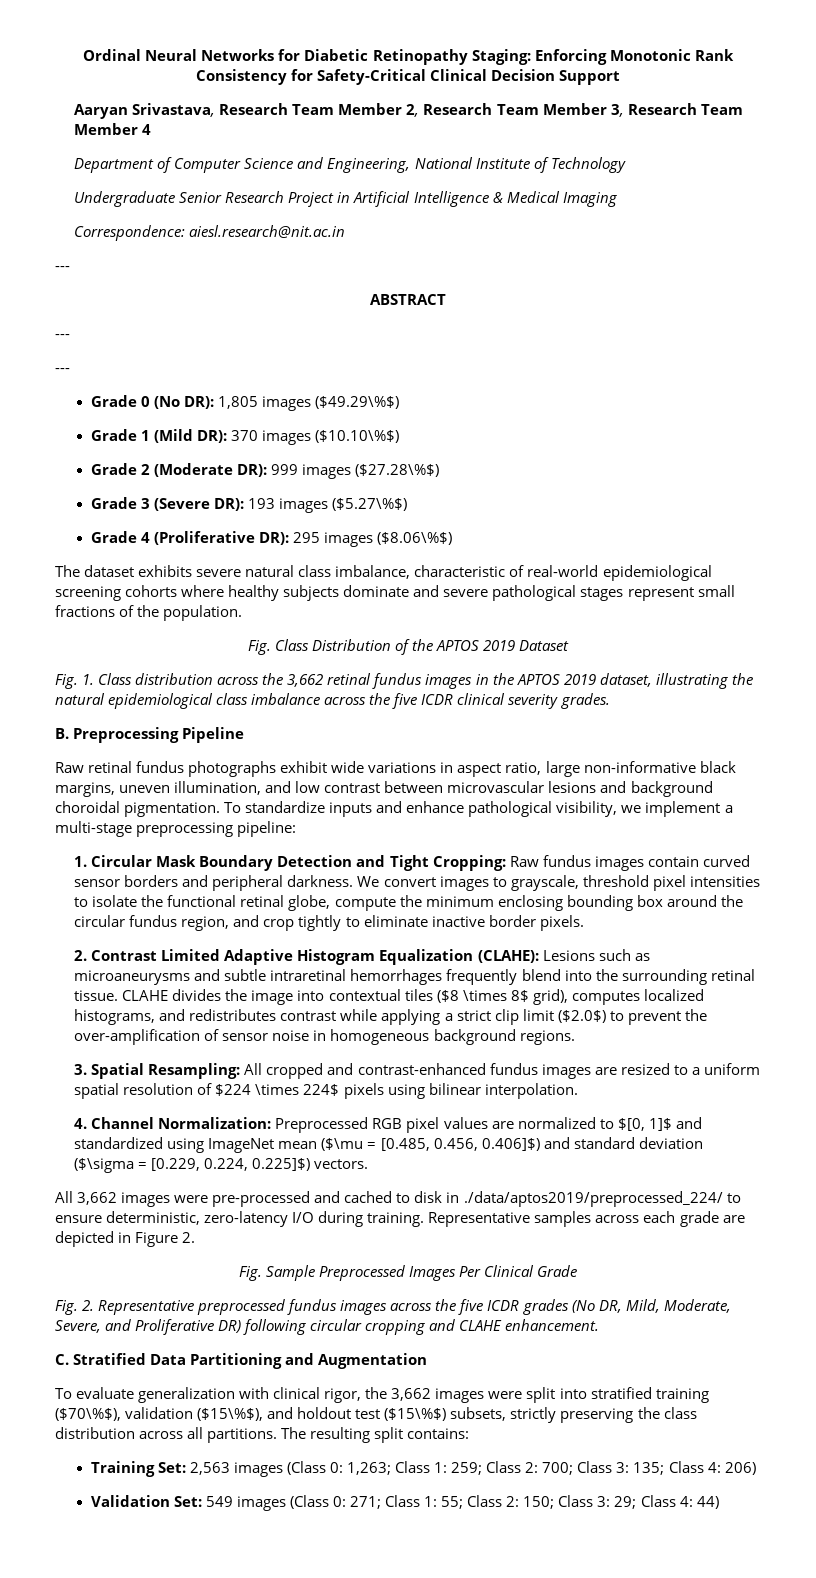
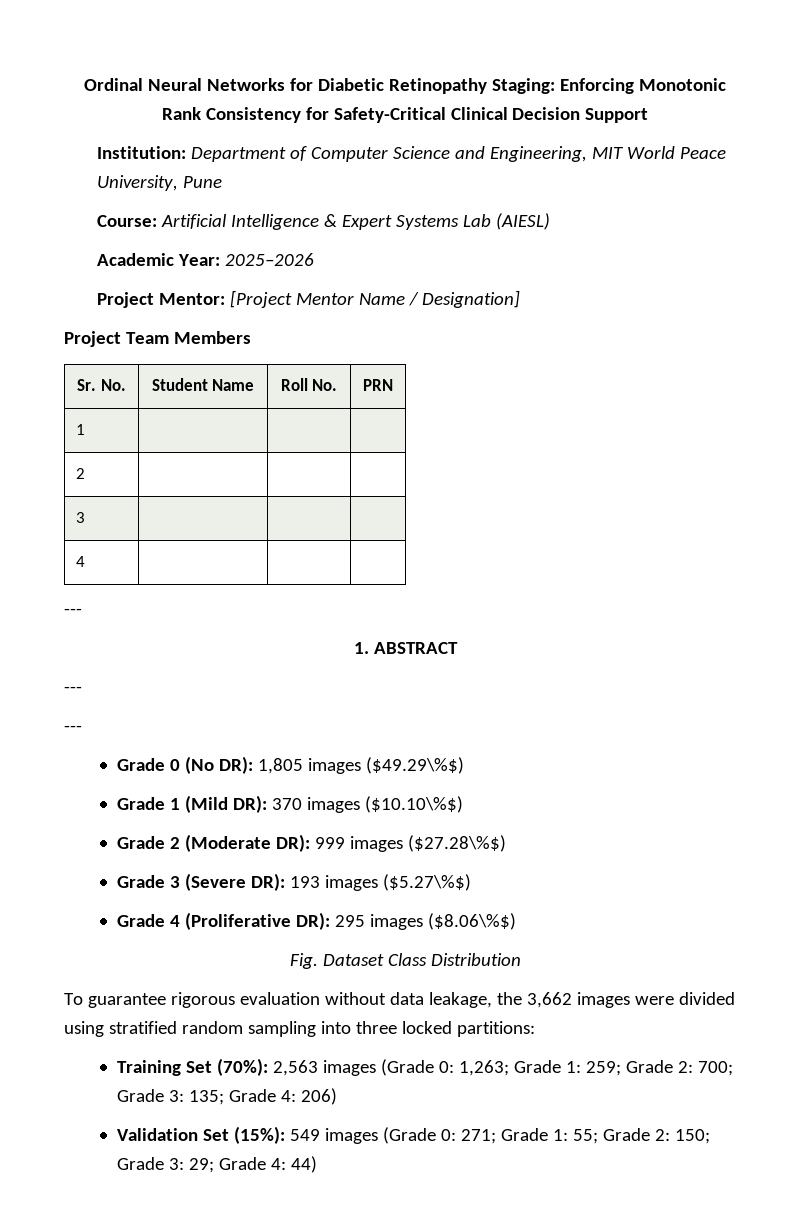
[74,103,743,119] [74,123,152,135] Aaryan Srivastava, Research Team Member 2, Research Team Member 3, Research Team Member 4 // -> [96,146,186,159] Institution:
[414,157,626,173] [74,191,618,207] [74,225,346,241] [55,266,70,271] National Institute of Technology // Undergraduate Senior Research Project in Artificial Intelligence & Medical Imaging // Correspondence: aiesl.research@nit.ac.in // --- // -> [591,146,726,159] [96,175,222,191] [96,213,550,230] [96,253,314,266] [96,290,520,308] [64,331,251,347] [77,379,126,391] [151,378,255,391] [280,378,338,391] [363,379,393,391] [76,424,86,435] [76,468,86,479] [76,512,86,523] [76,556,86,567] [64,608,82,615] [353,642,369,654] MIT World Peace University, Pune // Course: Artificial Intelligence & Expert Systems Lab (AIESL) // Academic Year: 2025–2026 // Project Mentor: [Project Mentor Name / Designation] // Project Team Members // Sr. No. | Student Name | Roll No. | PRN // 1 | | | // 2 | | | // 3 | | | // 4 | | | // --- // 1.
[55,565,712,581] [55,585,735,601] [55,605,243,621] [247,640,271,655] // The dataset exhibits severe natural class imbalance, characteristic of real-world epidemiological screening cohorts where healthy subjects dominate and severe pathological stages represent small fractions of the population. // Fig. -> [289,953,384,969] // Fig. Dataset
[394,639,570,655] [55,673,753,689] [55,693,610,709] [55,727,245,743] [55,761,736,777] [55,781,713,797] [55,801,733,817] [55,821,297,837] [74,855,750,871] [74,875,760,891] [74,895,743,911] [74,915,584,931] [74,949,650,965] [74,969,755,985] [74,989,704,1005] [74,1009,707,1025] [74,1029,575,1045] [74,1063,760,1079] [74,1083,578,1099] [74,1117,702,1133] [74,1137,703,1153] [74,1158,369,1173] [55,1191,741,1207] [55,1211,745,1227] [55,1231,196,1247] [238,1265,578,1281] [55,1299,731,1315] [55,1319,600,1335] [55,1353,428,1369] [55,1387,709,1403] [55,1407,697,1423] [55,1427,470,1443] of the APTOS 2019 Dataset // Fig. 1. Class distribution across the 3,662 retinal fundus images in the APTOS 2019 dataset, illustrating the natural epidemiological class imbalance across the five ICDR clinical severity grades. // B. Preprocessing Pipeline // Raw retinal fundus photographs exhibit wide variations in aspect ratio, large non-informative black margins, uneven illumination, and low contrast between microvascular lesions and background choroidal pigmentation. To standardize inputs and enhance pathological visibility, we implement a multi-stage preprocessing pipeline: // 1. Circular Mask Boundary Detection and Tight Cropping: Raw fundus images contain curved sensor borders and peripheral darkness. We convert images to grayscale, threshold pixel intensities to isolate the functional retinal globe, compute the minimum enclosing bounding box around the circular fundus region, and crop tightly to eliminate inactive border pixels. // 2. Contrast Limited Adaptive Histogram Equalization (CLAHE): Lesions such as microaneurysms and subtle intraretinal hemorrhages frequently blend into the surrounding retinal tissue. CLAHE divides the image into contextual tiles ($8 \times 8$ grid), computes localized histograms, and redistributes contrast while applying a strict clip limit ($2.0$) to prevent the over-amplification of sensor noise in homogeneous background regions. // 3. Spatial Resampling: All cropped and contrast-enhanced fundus images are resized to a uniform spatial resolution of $224 \times 224$ pixels using bilinear interpolation. // 4. Channel Normalization: Preprocessed RGB pixel values are normalized to $[0, 1]$ and standardized using ImageNet mean ($\mu = [0.485, 0.456, 0.406]$) and standard deviation ($\sigma = [0.229, 0.224, 0.225]$) vectors. // All 3,662 images were pre-processed and cached to disk in ./data/aptos2019/preprocessed_224/ to ensure deterministic, zero-latency I/O during training. Representative samples across each grade are depicted in Figure 2. // Fig. Sample Preprocessed Images Per Clinical Grade // Fig. 2. Representative preprocessed fundus images across the five ICDR grades (No DR, Mild, Moderate, Severe, and Proliferative DR) following circular cropping and CLAHE enhancement. // C. Stratified Data Partitioning and Augmentation // To evaluate generalization with clinical rigor, the 3,662 images were split into stratified training ($70\%$), validation ($15\%$), and holdout test ($15\%$) subsets, strictly preserving the class distribution across all partitions. The resulting split contains: -> [64,992,735,1008] [64,1021,535,1037] // To guarantee rigorous evaluation without data leakage, the 3,662 images were divided using stratified random sampling into three locked partitions:
[157,1462,186,1473] Set: -> [186,1058,269,1076] Set (70%):
[286,1461,326,1475] (Class -> [381,1059,435,1076] (Grade
[395,1461,431,1473] Class -> [514,1060,562,1073] Grade
[486,1461,522,1473] Class -> [625,1060,673,1073] Grade
[577,1461,613,1473] Class -> [117,1089,165,1102] Grade
[668,1461,704,1473] Class -> [229,1089,277,1102] Grade
[173,1496,202,1507] Set: -> [203,1126,286,1144] Set (15%):
[289,1495,329,1509] (Class -> [383,1127,437,1144] (Grade
[385,1495,421,1507] Class -> [501,1128,549,1141] Grade
[467,1495,503,1507] Class -> [602,1128,650,1141] Grade
[558,1495,594,1507] Class -> [117,1157,165,1170] Grade
[640,1495,676,1507] Class -> [219,1157,267,1170] Grade

